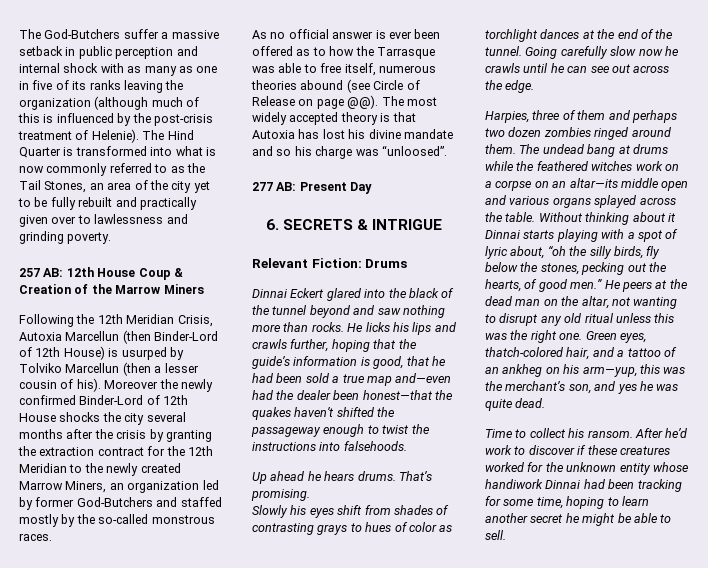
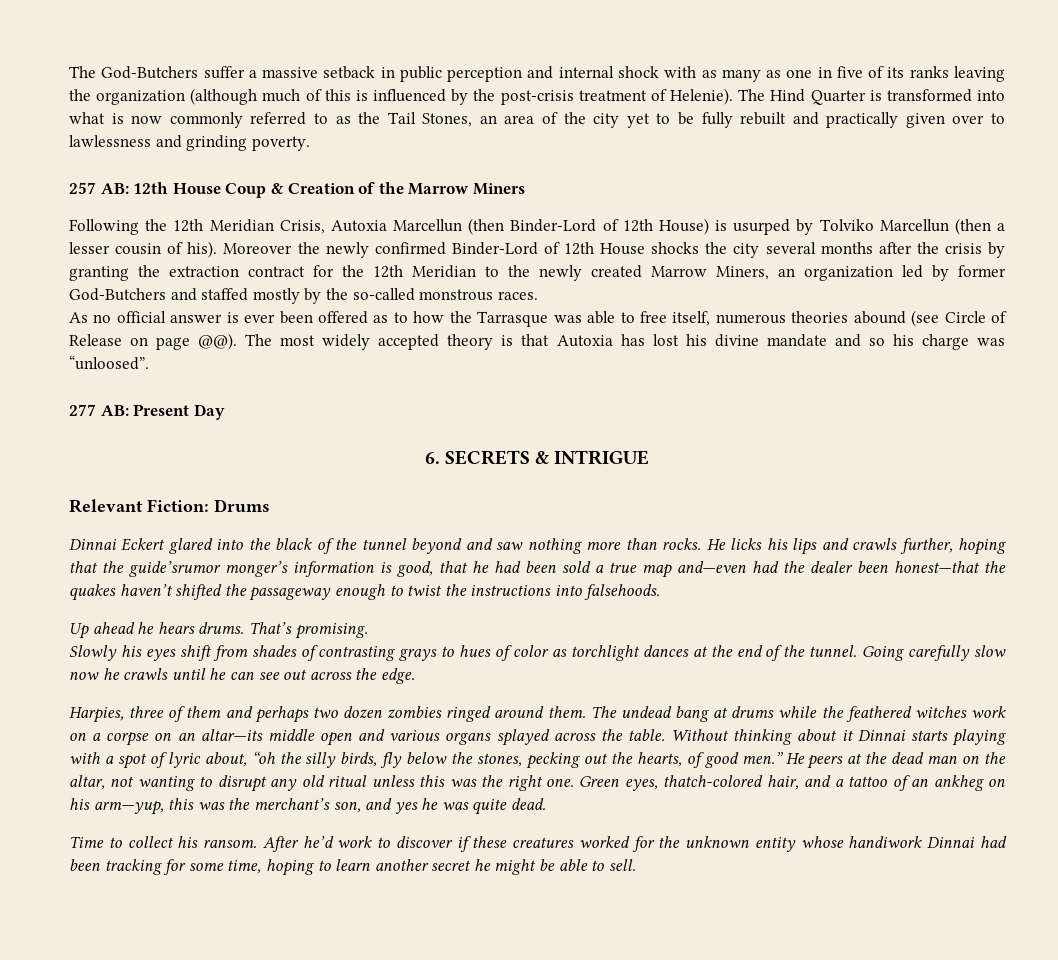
[252,356,290,369] guide’s -> [129,561,288,577] guide’srumor monger’s

